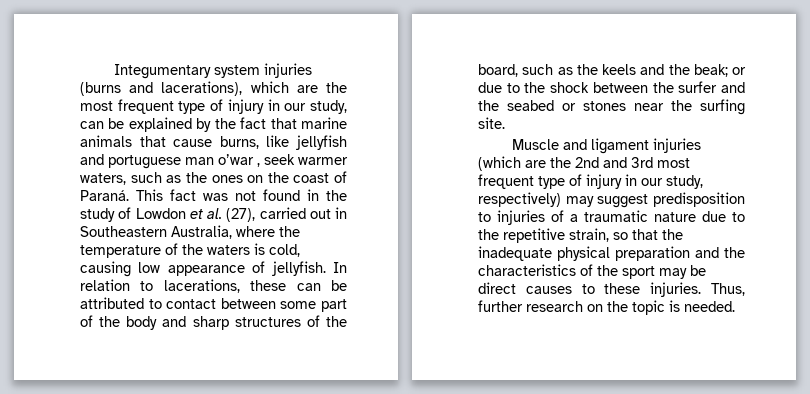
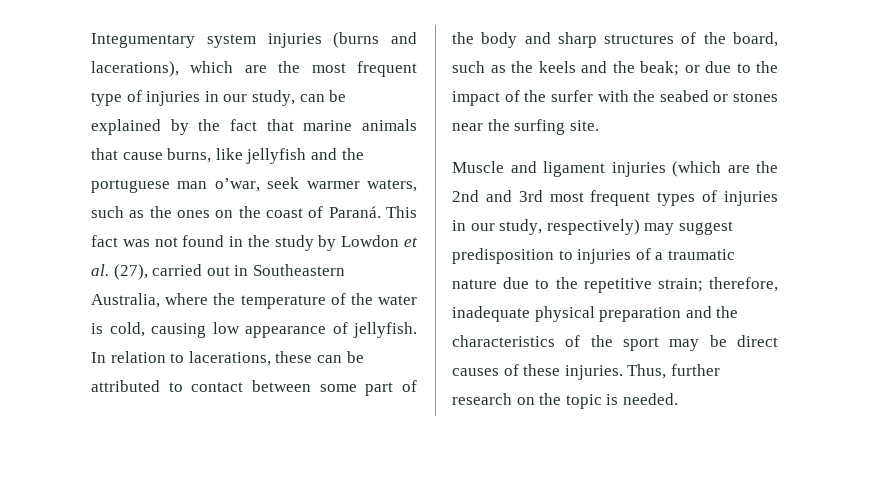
[227,99,264,114] injury -> [146,91,201,106] injuries
(104, 159) none -> [341,148,364,160] the
[218,154,260,167] o’war , -> [214,178,260,192] o’war,
[118,207,132,219] of -> [318,235,337,251] by
[207,245,250,255] waters -> [378,295,417,305] water
[550,82,648,93] shock between -> [452,90,520,106] impact of
[721,82,745,93] and -> [597,90,629,102] with
[538,174,622,189] type of injury -> [657,190,778,206] types of injuries
[569,228,683,242] strain, so that the -> [657,277,778,292] strain; therefore,
[581,284,595,294] to -> [503,364,519,376] of

